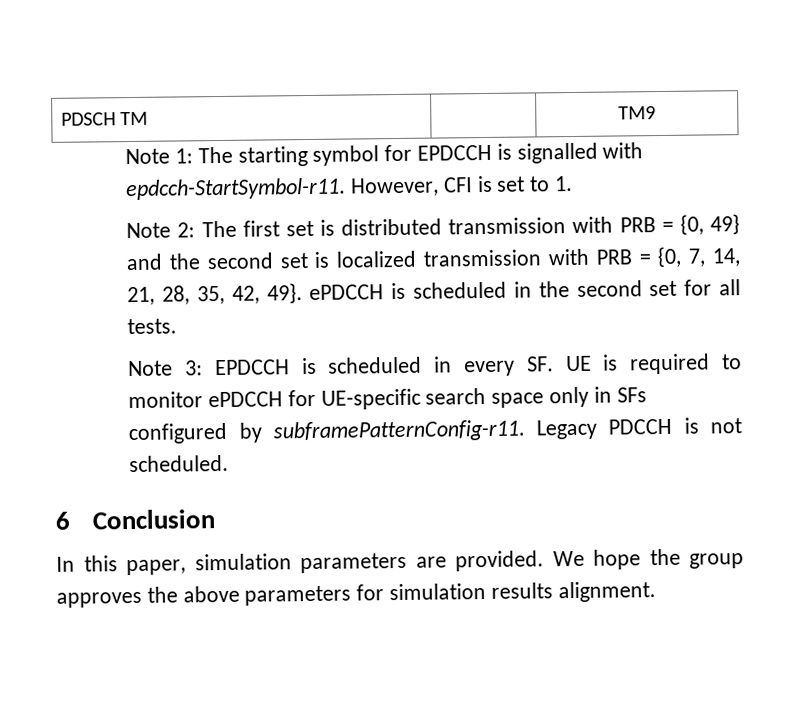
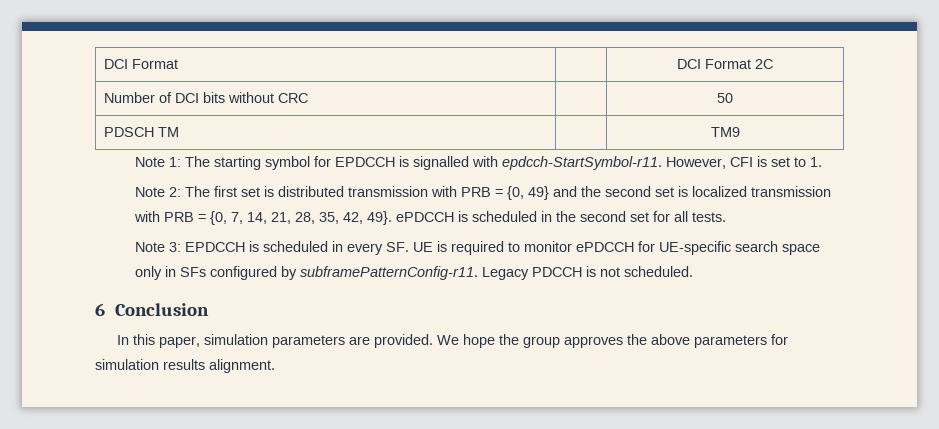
(60, 119) none -> [104,59,179,69] [677,59,773,69] [104,92,309,103] [717,93,733,103] DCI Format | | DCI Format 2C // Number of DCI bits without CRC | | 50 //

